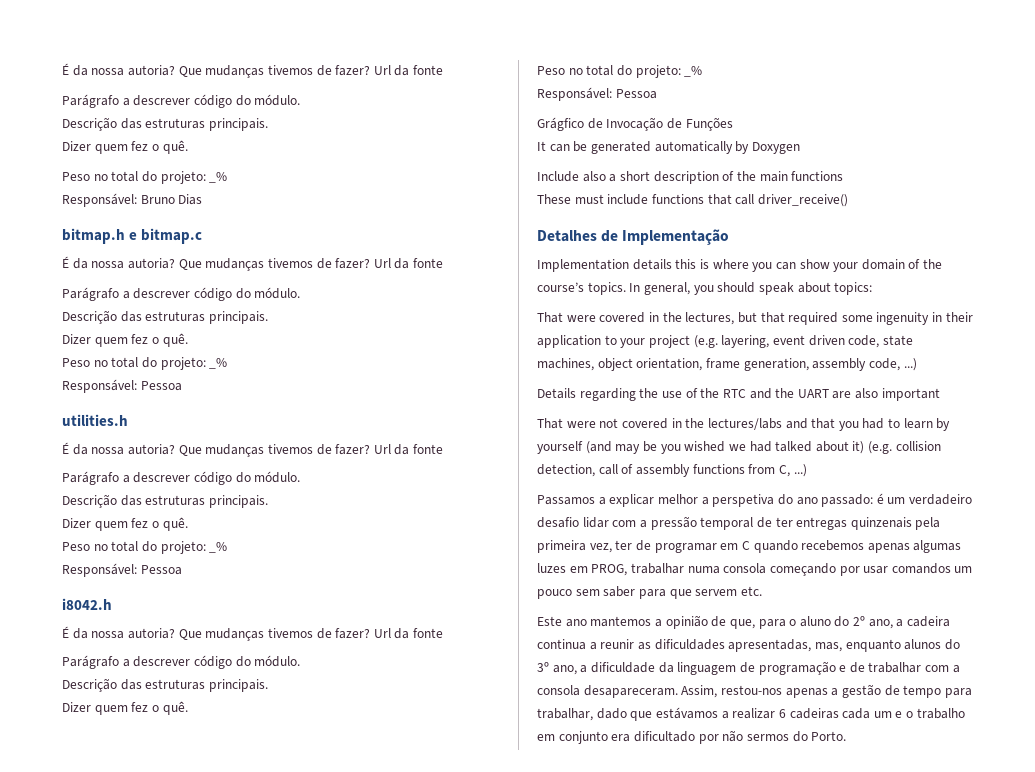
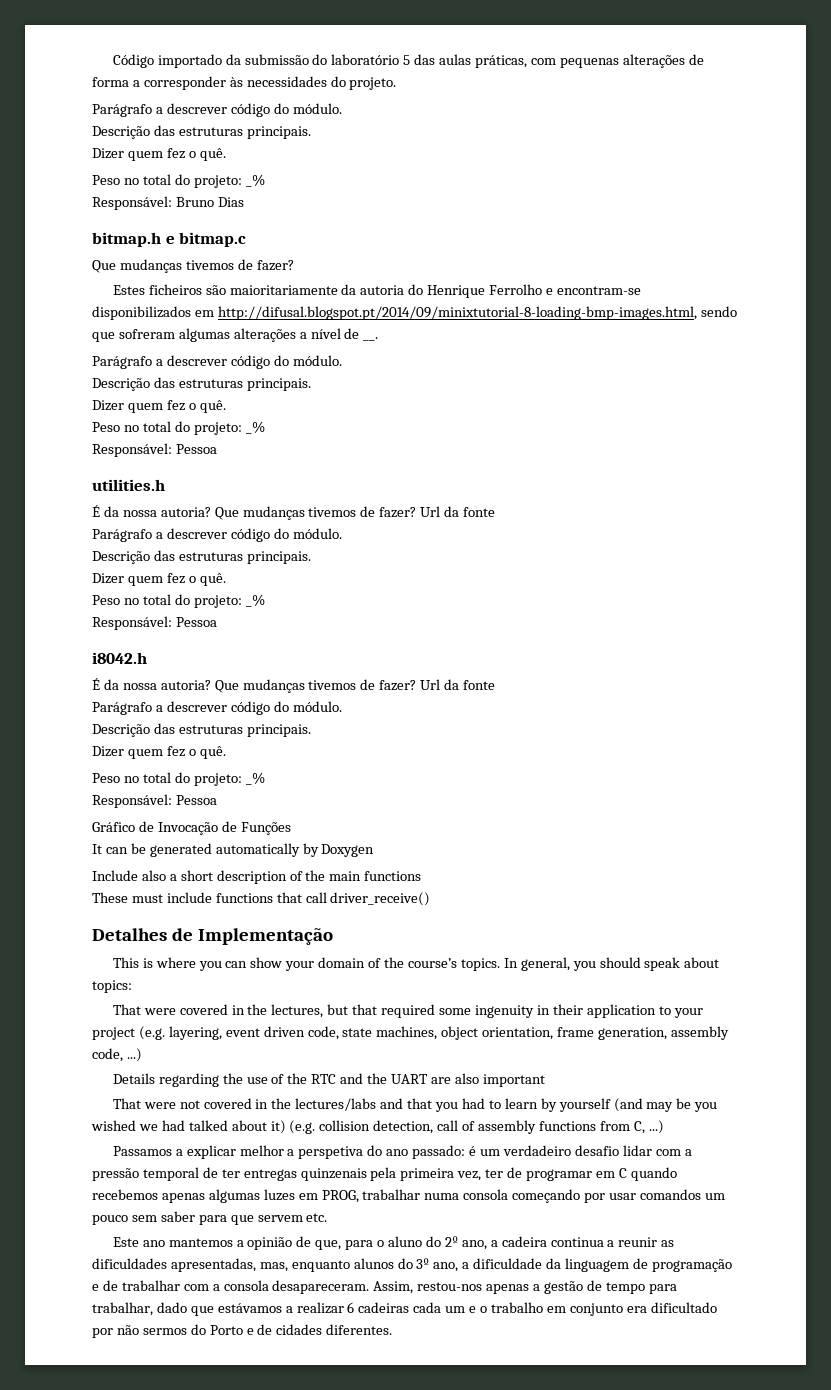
[62,63,444,78] É da nossa autoria? Que mudanças tivemos de fazer? Url da fonte -> [112,54,704,68] [92,76,397,90] Código importado da submissão do laboratório 5 das aulas práticas, com pequenas alterações de forma a corresponder às necessidades do projeto.
[62,256,444,271] É da nossa autoria? Que mudanças tivemos de fazer? Url da fonte -> [92,259,294,273] [112,284,641,298] [92,306,737,320] [92,328,379,342] Que mudanças tivemos de fazer? // Estes ficheiros são maioritariamente da autoria do Henrique Ferrolho e encontram-se disponibilizados em http://difusal.blogspot.pt/2014/09/minixtutorial-8-loading-bmp-images.html, sendo que sofreram algumas alterações a nível de __.
[537,117,584,131] Grágfico -> [92,822,135,832] Gráfico
[537,259,697,272] Implementation details this -> [112,957,139,968] This
[811,731,847,741] Porto. -> [209,1324,393,1335] Porto e de cidades diferentes.

